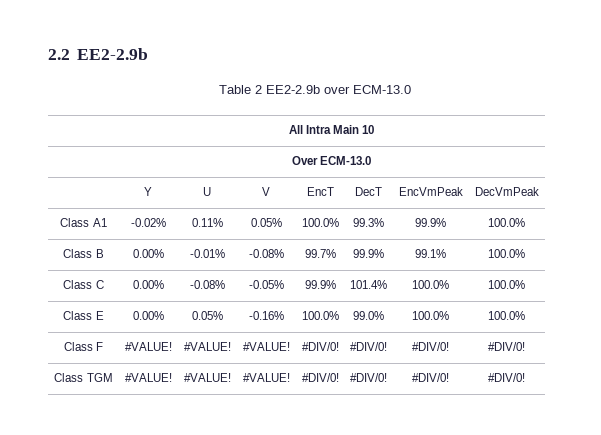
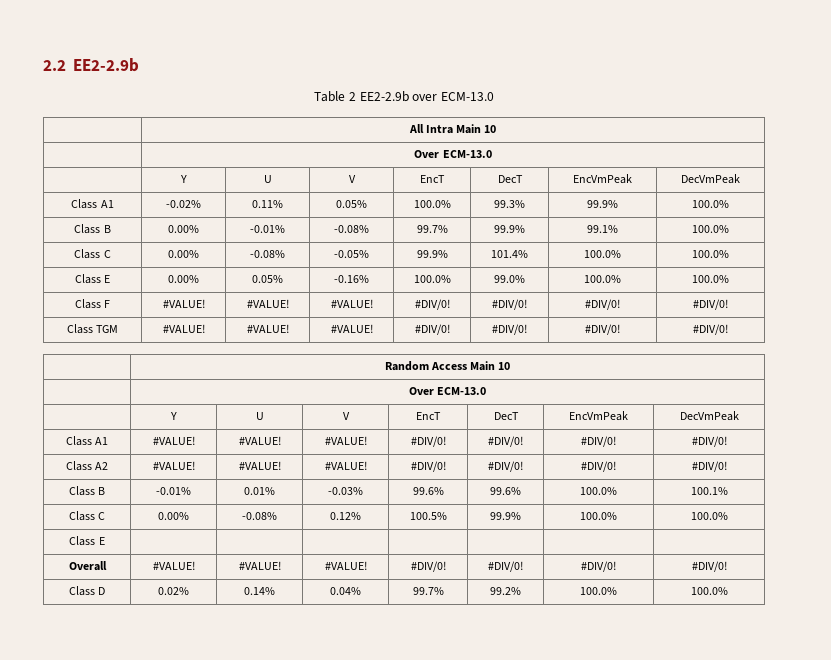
(525, 377) none -> [384,361,511,371] [408,387,487,395] [169,412,177,420] [255,412,264,420] [342,412,350,420] [416,412,441,420] [493,412,519,420] [569,411,628,421] [679,411,739,421] [65,436,109,446] [152,436,195,445] [238,436,281,445] [324,436,367,445] [410,436,446,447] [488,436,523,447] [581,436,616,447] [691,436,727,447] [65,461,109,471] [152,461,195,470] [238,461,281,470] [324,461,367,470] [410,461,446,472] [488,461,523,472] [581,461,616,472] [691,461,727,472] [68,486,106,496] [156,487,191,495] [244,487,275,495] [328,487,363,495] [412,487,444,495] [490,487,521,495] [580,487,617,495] [690,487,728,495] [68,511,106,521] [158,512,189,520] [242,512,277,520] [330,512,361,520] [409,512,447,520] [490,512,521,520] [580,512,617,520] [690,512,728,520] [69,536,105,546] [68,561,107,571] [152,561,195,570] [238,561,281,570] [324,561,367,570] [410,561,446,572] [488,561,523,572] [581,561,616,572] [691,561,727,572] [68,586,106,596] [158,587,189,595] [244,587,275,595] [330,587,361,595] [412,587,444,595] [490,587,521,595] [580,587,617,595] [690,587,728,595] // | Random Access Main 10 // | Over ECM-13.0 // | Y | U | V | EncT | DecT | EncVmPeak | DecVmPeak // Class A1 | #VALUE! | #VALUE! | #VALUE! | #DIV/0! | #DIV/0! | #DIV/0! | #DIV/0! // Class A2 | #VALUE! | #VALUE! | #VALUE! | #DIV/0! | #DIV/0! | #DIV/0! | #DIV/0! // Class B | -0.01% | 0.01% | -0.03% | 99.6% | 99.6% | 100.0% | 100.1% // Class C | 0.00% | -0.08% | 0.12% | 100.5% | 99.9% | 100.0% | 100.0% // Class E | | | | | | | // Overall | #VALUE! | #VALUE! | #VALUE! | #DIV/0! | #DIV/0! | #DIV/0! | #DIV/0! // Class D | 0.02% | 0.14% | 0.04% | 99.7% | 99.2% | 100.0% | 100.0%

